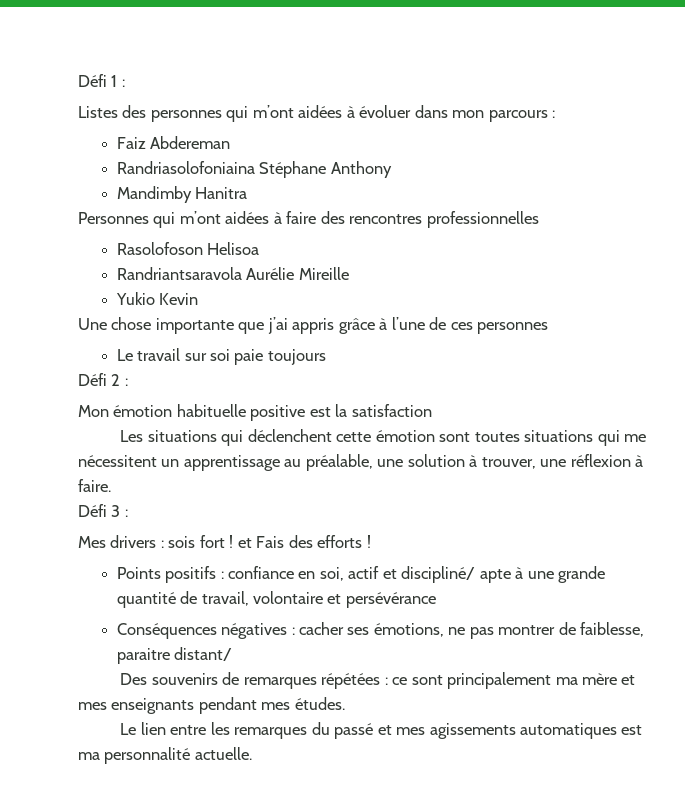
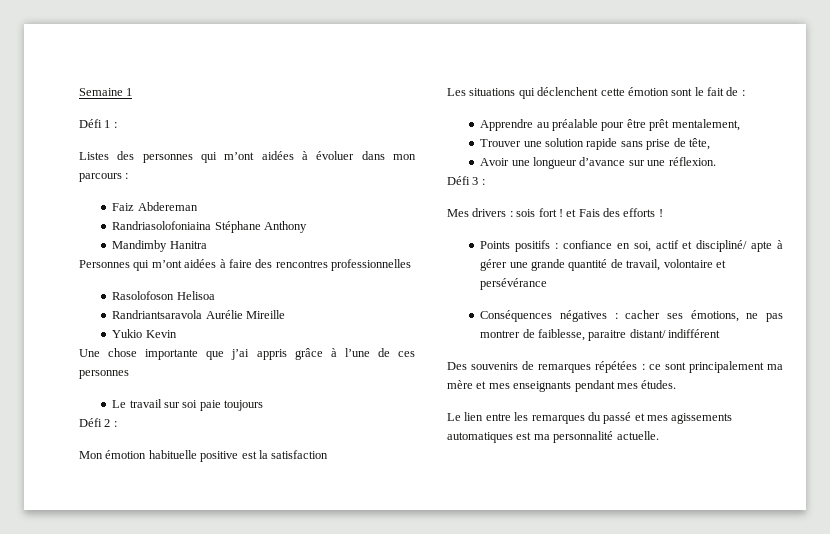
(78, 80) none -> [79,88,133,96] Semaine 1 //
[474,430,647,446] [78,454,644,471] [78,479,111,492] toutes situations qui me nécessitent un apprentissage au préalable, une solution à trouver, une réflexion à faire. -> [694,87,745,96] [480,119,740,131] [480,138,710,150] [480,157,716,169] le fait de : // Apprendre au préalable pour être prêt mentalement, // Trouver une solution rapide sans prise de tête, // Avoir une longueur d’avance sur une réflexion.
(524, 573) none -> [480,259,508,271] gérer
(233, 654) none -> [668,329,721,338] indifférent

